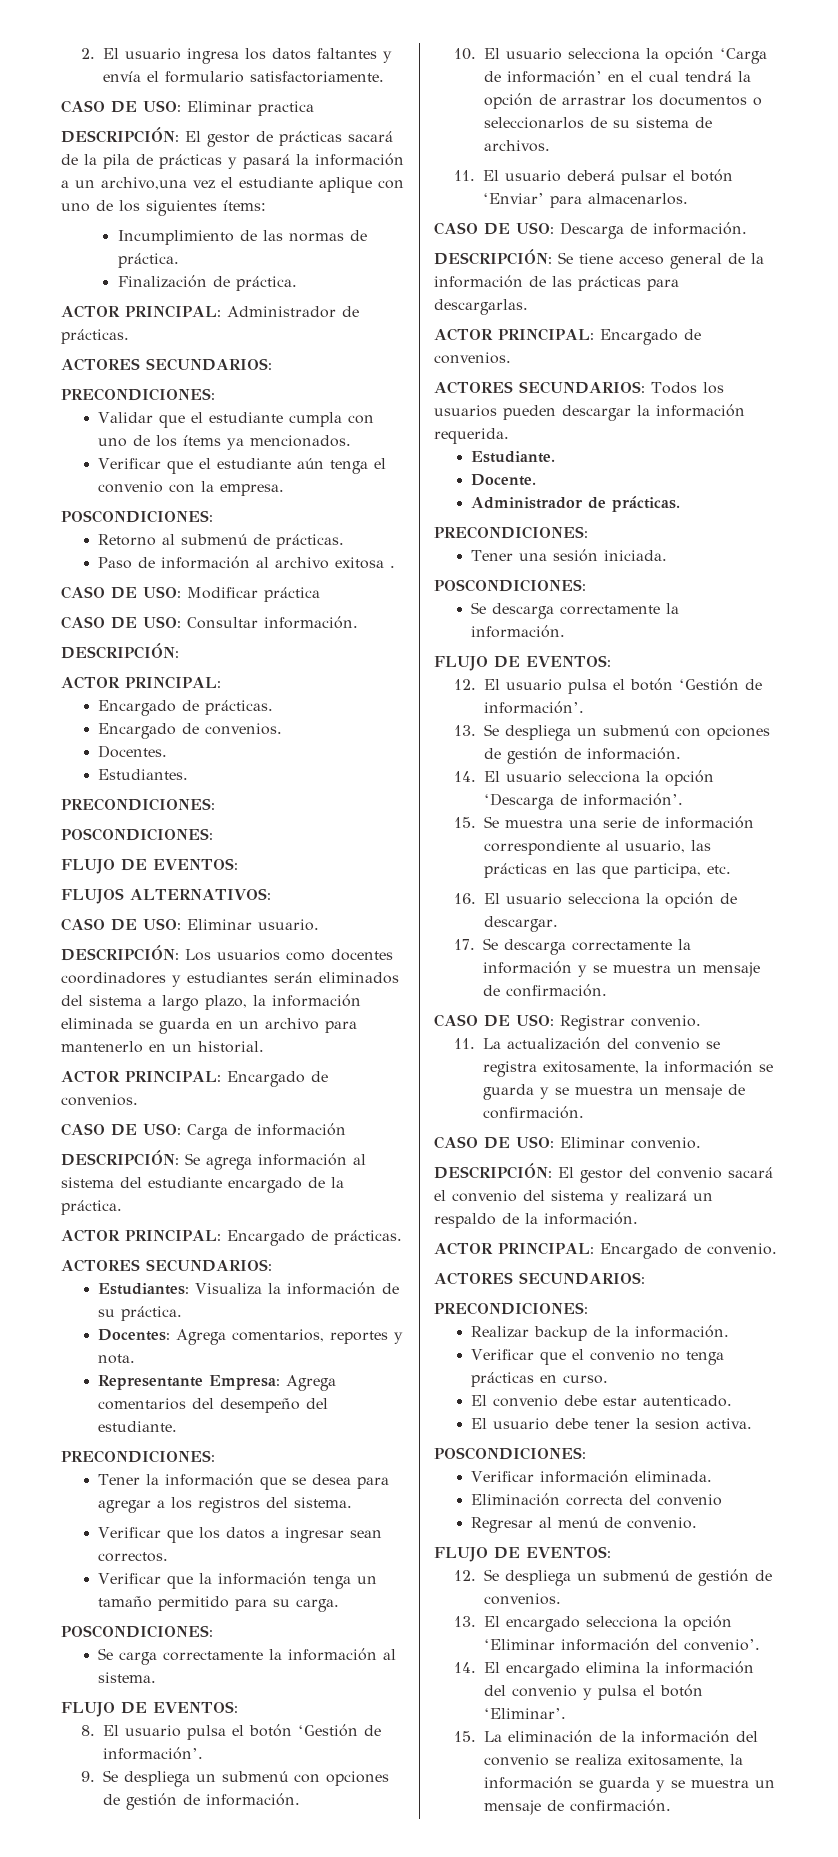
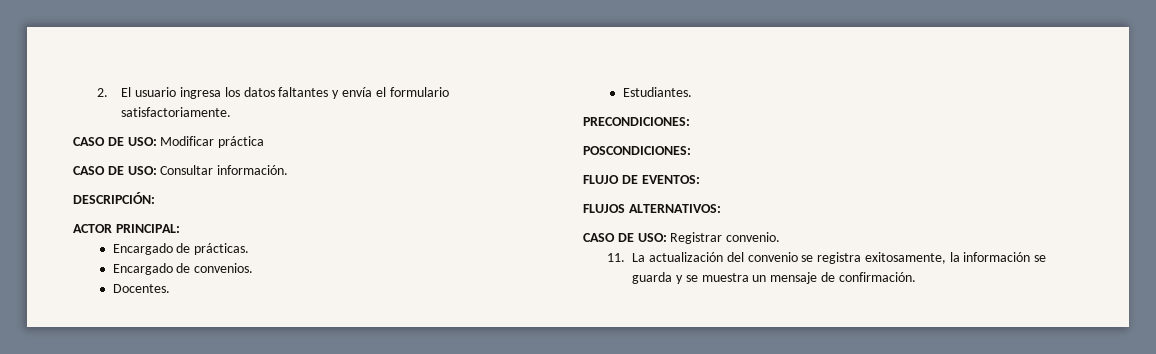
[61,100,314,116] [61,127,393,147] [61,153,404,169] [61,177,404,193] [61,200,266,216] [117,230,367,245] [117,253,179,268] [117,275,297,291] [61,305,359,318] [61,329,129,344] [61,358,272,371] [61,388,215,401] [98,412,375,428] [98,435,352,450] [98,458,387,474] [98,481,285,496] [61,510,213,523] [98,534,345,549] [98,556,396,569] // CASO DE USO: Eliminar practica // DESCRIPCIÓN: El gestor de prácticas sacará de la pila de prácticas y pasará la información a un archivo,una vez el estudiante aplique con uno de los siguientes ítems: // Incumplimiento de las normas de práctica. // Finalización de práctica. // ACTOR PRINCIPAL: Administrador de prácticas. // ACTORES SECUNDARIOS: // PRECONDICIONES: // Validar que el estudiante cumpla con uno de los ítems ya mencionados. // Verificar que el estudiante aún tenga el convenio con la empresa. // POSCONDICIONES: // Retorno al submenú de prácticas. // Paso de información al archivo exitosa . -> (232, 112) none
[61,918,319,931] [61,945,393,961] [61,972,399,987] [61,994,361,1011] [61,1018,357,1034] [61,1041,264,1053] [61,1070,328,1087] [61,1094,138,1106] [61,1123,346,1140] [61,1150,366,1170] [61,1177,344,1193] [61,1200,122,1215] [61,1229,402,1246] [61,1259,272,1272] [98,1282,400,1295] [98,1306,183,1321] [98,1329,404,1345] [98,1354,136,1364] [98,1375,337,1391] [98,1398,329,1413] [98,1421,178,1432] [61,1450,215,1463] [98,1473,390,1490] [98,1497,353,1513] [98,1527,383,1543] [98,1552,169,1562] [98,1572,378,1589] [98,1596,340,1612] [61,1625,213,1638] [98,1648,397,1665] [98,1672,157,1683] [61,1701,238,1717] [80,1724,381,1740] [102,1747,203,1760] [80,1770,389,1787] [102,1793,300,1810] [453,47,767,64] [483,70,751,83] [483,93,762,109] [483,117,712,129] [483,140,550,152] [453,169,733,185] [482,193,688,208] [434,222,747,239] [434,249,764,269] [434,275,679,291] [434,299,528,315] [434,328,701,345] [434,352,511,364] [434,381,724,394] [434,404,745,421] [434,428,509,444] [471,451,556,463] [471,474,537,486] [471,496,681,512] [434,526,588,539] [471,549,668,562] [434,579,586,592] [471,602,680,619] [471,625,566,638] [434,655,611,671] [453,678,762,694] [483,701,584,714] [453,724,770,741] [483,747,681,764] [453,770,714,786] [483,793,683,810] [453,816,754,829] [483,840,711,855] [483,863,731,879] [453,892,737,908] [483,916,558,932] [453,938,691,955] [482,961,760,977] [482,984,607,997] // CASO DE USO: Eliminar usuario. // DESCRIPCIÓN: Los usuarios como docentes coordinadores y estudiantes serán eliminados del sistema a largo plazo, la información eliminada se guarda en un archivo para mantenerlo en un historial. // ACTOR PRINCIPAL: Encargado de convenios. // CASO DE USO: Carga de información // DESCRIPCIÓN: Se agrega información al sistema del estudiante encargado de la práctica. // ACTOR PRINCIPAL: Encargado de prácticas. // ACTORES SECUNDARIOS: // Estudiantes: Visualiza la información de su práctica. // Docentes: Agrega comentarios, reportes y nota. // Representante Empresa: Agrega comentarios del desempeño del estudiante. // PRECONDICIONES: // Tener la información que se desea para agregar a los registros del sistema. // Verificar que los datos a ingresar sean correctos. // Verificar que la información tenga un tamaño permitido para su carga. // POSCONDICIONES: // Se carga correctamente la información al sistema. // FLUJO DE EVENTOS: // 8. El usuario pulsa el botón ‘Gestión de información’. // 9. Se despliega un submenú con opciones de gestión de información. // 10. El usuario selecciona la opción ‘Carga de información’ en el cual tendrá la opción de arrastrar los documentos o seleccionarlos de su sistema de archivos. // 11. El usuario deberá pulsar el botón ‘Enviar’ para almacenarlos. // CASO DE USO: Descarga de información. // DESCRIPCIÓN: Se tiene acceso general de la información de las prácticas para descargarlas. // ACTOR PRINCIPAL: Encargado de convenios. // ACTORES SECUNDARIOS: Todos los usuarios pueden descargar la información requerida. // Estudiante. // Docente. // Administrador de prácticas. // PRECONDICIONES: // Tener una sesión iniciada. // POSCONDICIONES: // Se descarga correctamente la información. // FLUJO DE EVENTOS: // 12. El usuario pulsa el botón ‘Gestión de información’. // 13. Se despliega un submenú con opciones de gestión de información. // 14. El usuario selecciona la opción ‘Descarga de información’. // 15. Se muestra una serie de información correspondiente al usuario, las prácticas en las que participa, etc. // 16. El usuario selecciona la opción de descargar. // 17. Se descarga correctamente la información y se muestra un mensaje de confirmación. -> (721, 208) none
[434,1136,701,1149] [434,1163,773,1183] [434,1190,713,1205] [434,1212,638,1228] [434,1242,777,1259] [434,1272,645,1285] [434,1302,588,1315] [471,1325,730,1341] [471,1349,725,1365] [471,1372,609,1387] [471,1395,733,1407] [471,1418,753,1430] [434,1447,586,1460] [471,1470,713,1483] [471,1493,723,1506] [471,1517,698,1533] [434,1546,611,1562] [453,1569,772,1586] [483,1593,561,1605] [453,1615,732,1632] [483,1638,760,1651] [453,1661,754,1678] [483,1684,703,1700] [483,1708,566,1719] [453,1730,758,1743] [483,1754,743,1767] [483,1776,775,1793] [483,1799,671,1815] // CASO DE USO: Eliminar convenio. // DESCRIPCIÓN: El gestor del convenio sacará el convenio del sistema y realizará un respaldo de la información. // ACTOR PRINCIPAL: Encargado de convenio. // ACTORES SECUNDARIOS: // PRECONDICIONES: // Realizar backup de la información. // Verificar que el convenio no tenga prácticas en curso. // El convenio debe estar autenticado. // El usuario debe tener la sesion activa. // POSCONDICIONES: // Verificar información eliminada. // Eliminación correcta del convenio // Regresar al menú de convenio. // FLUJO DE EVENTOS: // 12. Se despliega un submenú de gestión de convenios. // 13. El encargado selecciona la opción ‘Eliminar información del convenio’. // 14. El encargado elimina la información del convenio y pulsa el botón ‘Eliminar’. // 15. La eliminación de la información del convenio se realiza exitosamente, la información se guarda y se muestra un mensaje de confirmación. -> (916, 277) none

